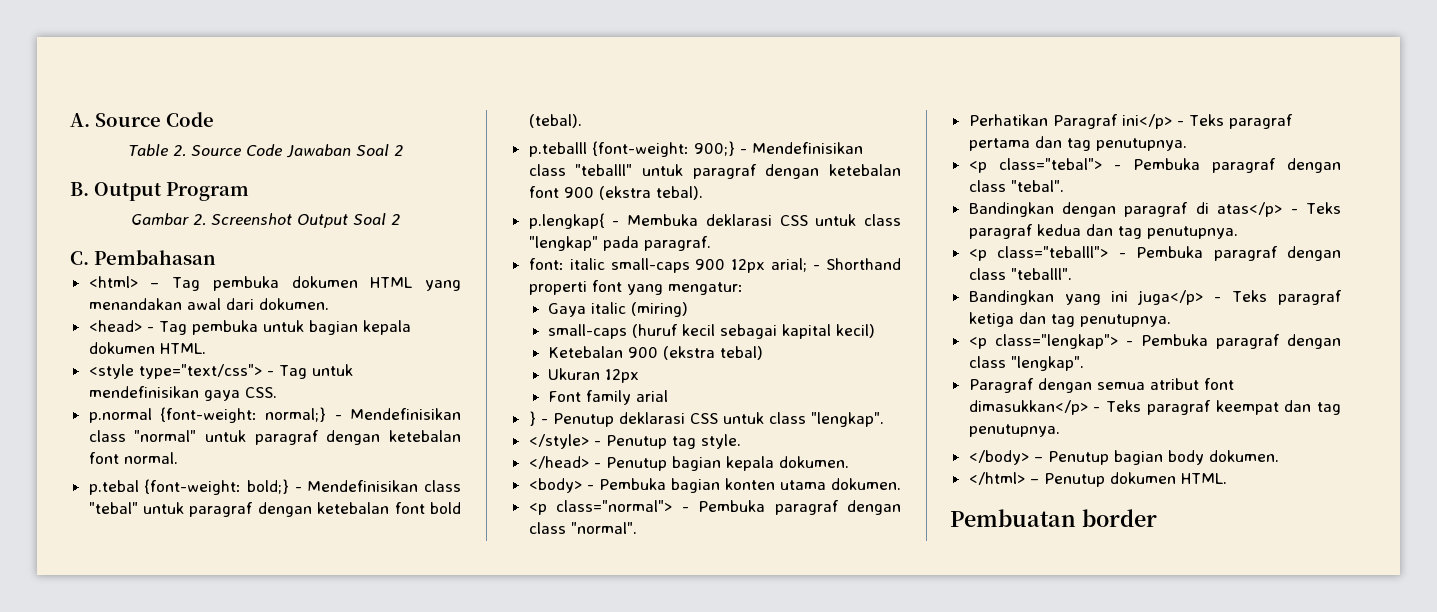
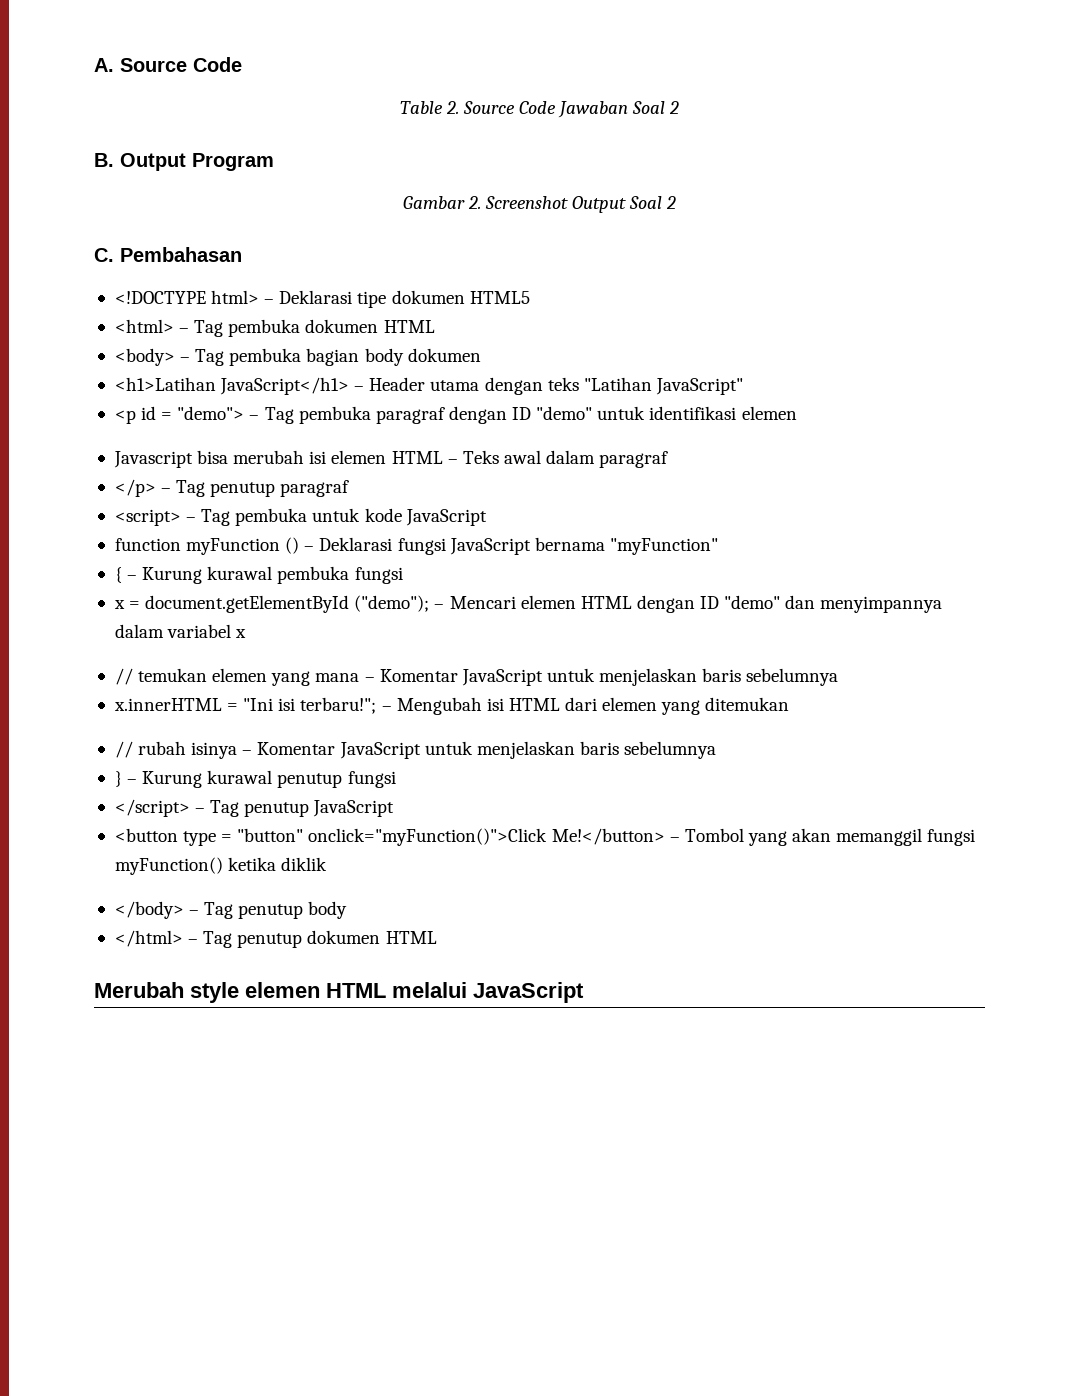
(216, 257) none -> [114,290,530,308] // <!DOCTYPE html> – Deklarasi tipe dokumen HTML5
[425,280,461,291] [88,298,329,310] [88,320,411,335] [88,342,206,354] [88,364,353,379] [88,386,277,401] [88,407,461,423] [88,430,462,445] [88,452,178,464] [88,479,462,495] [88,502,461,517] [528,114,582,128] [528,141,863,157] [528,164,901,179] [528,186,703,200] [528,213,902,229] [528,236,711,251] [528,258,901,273] [528,280,743,295] [547,302,688,317] [547,324,875,339] [547,346,763,360] [547,368,639,383] [547,390,668,405] [528,411,884,427] [528,434,741,449] [528,456,849,471] [528,478,901,493] [528,500,901,515] [528,522,637,534] [968,114,1293,129] [968,136,1187,151] [968,158,1341,173] [968,180,1064,192] [968,202,1342,217] [968,224,1238,239] [968,246,1341,261] [968,268,1072,280] [968,290,1342,305] [968,312,1171,327] [968,334,1341,349] [968,356,1084,371] [968,378,1234,393] [968,400,1341,415] [968,424,1060,437] yang menandakan awal dari dokumen. // <head> - Tag pembuka untuk bagian kepala dokumen HTML. // <style type="text/css"> - Tag untuk mendefinisikan gaya CSS. // p.normal {font-weight: normal;} - Mendefinisikan class "normal" untuk paragraf dengan ketebalan font normal. // p.tebal {font-weight: bold;} - Mendefinisikan class "tebal" untuk paragraf dengan ketebalan font bold (tebal). // p.teballl {font-weight: 900;} - Mendefinisikan class "teballl" untuk paragraf dengan ketebalan font 900 (ekstra tebal). // p.lengkap{ - Membuka deklarasi CSS untuk class "lengkap" pada paragraf. // font: italic small-caps 900 12px arial; - Shorthand properti font yang mengatur: // Gaya italic (miring) // small-caps (huruf kecil sebagai kapital kecil) // Ketebalan 900 (ekstra tebal) // Ukuran 12px // Font family arial // } - Penutup deklarasi CSS untuk class "lengkap". // </style> - Penutup tag style. // </head> - Penutup bagian kepala dokumen. // <body> - Pembuka bagian konten utama dokumen. // <p class="normal"> - Pembuka paragraf dengan class "normal". // Perhatikan Paragraf ini</p> - Teks paragraf pertama dan tag penutupnya. // <p class="tebal"> - Pembuka paragraf dengan class "tebal". // Bandingkan dengan paragraf di atas</p> - Teks paragraf kedua dan tag penutupnya. // <p class="teballl"> - Pembuka paragraf dengan class "teballl". // Bandingkan yang ini juga</p> - Teks paragraf ketiga dan tag penutupnya. // <p class="lengkap"> - Pembuka paragraf dengan class "lengkap". // Paragraf dengan semua atribut font dimasukkan</p> - Teks paragraf keempat dan tag penutupnya. -> [114,348,481,366] [114,377,743,395] [114,406,797,424] [113,450,669,468] [114,479,350,497] [114,508,487,526] [114,537,718,555] [114,566,403,584] [113,595,943,613] [114,624,247,638] [114,668,839,686] [113,697,790,715] [114,741,717,759] [114,770,396,788] [114,799,395,817] [114,828,976,846] [114,857,328,875] // <body> – Tag pembuka bagian body dokumen // <h1>Latihan JavaScript</h1> – Header utama dengan teks "Latihan JavaScript" // <p id = "demo"> – Tag pembuka paragraf dengan ID "demo" untuk identifikasi elemen // Javascript bisa merubah isi elemen HTML – Teks awal dalam paragraf // </p> – Tag penutup paragraf // <script> – Tag pembuka untuk kode JavaScript // function myFunction () – Deklarasi fungsi JavaScript bernama "myFunction" // { – Kurung kurawal pembuka fungsi // x = document.getElementById ("demo"); – Mencari elemen HTML dengan ID "demo" dan menyimpannya dalam variabel x // // temukan elemen yang mana – Komentar JavaScript untuk menjelaskan baris sebelumnya // x.innerHTML = "Ini isi terbaru!"; – Mengubah isi HTML dari elemen yang ditemukan // // rubah isinya – Komentar JavaScript untuk menjelaskan baris sebelumnya // } – Kurung kurawal penutup fungsi // </script> – Tag penutup JavaScript // <button type = "button" onclick="myFunction()">Click Me!</button> – Tombol yang akan memanggil fungsi myFunction() ketika diklik
[1047,450,1279,465] Penutup bagian body dokumen. -> [204,901,348,919] Tag penutup body
[1043,472,1227,487] [950,509,1157,527] Penutup dokumen HTML. // Pembuatan border -> [203,930,437,948] [94,982,584,1003] Tag penutup dokumen HTML // Merubah style elemen HTML melalui JavaScript

